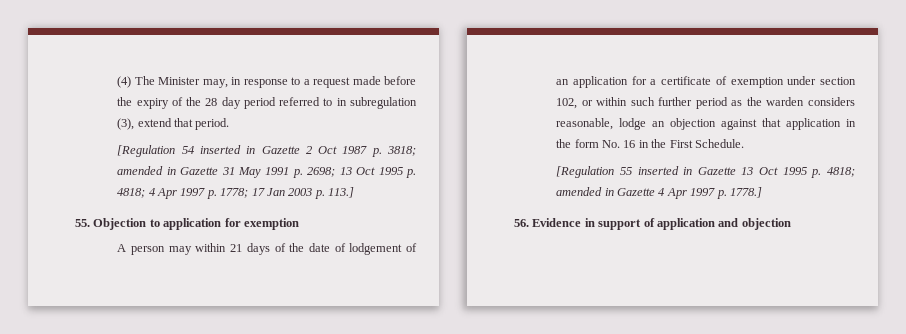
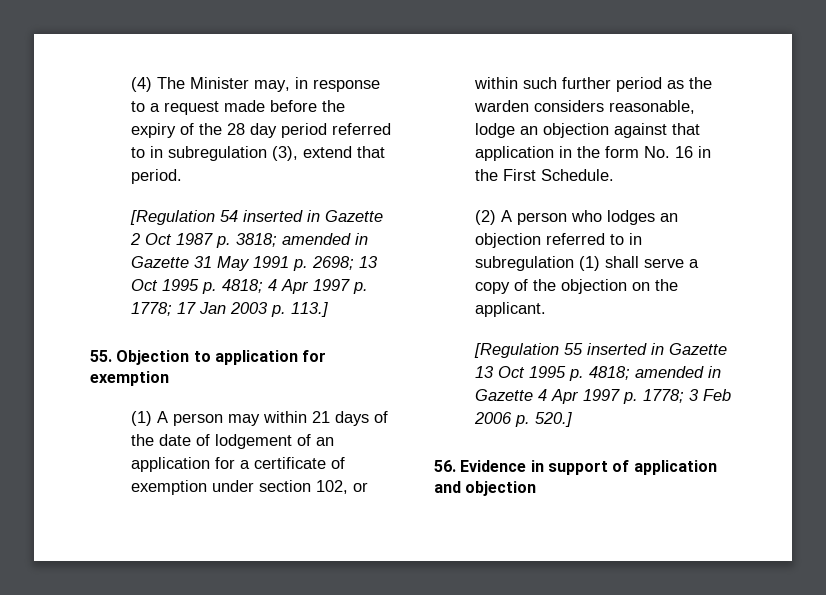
(299, 224) none -> [130,411,152,426] (1)
(744, 143) none -> [474,210,678,225] [474,233,642,248] [474,256,699,271] [474,279,678,294] [474,302,546,317] // (2) A person who lodges an objection referred to in subregulation (1) shall serve a copy of the objection on the applicant.
[729,187,762,198] 1778.] -> [642,389,731,403] [473,412,572,427] 1778; 3 Feb 2006 p. 520.]

